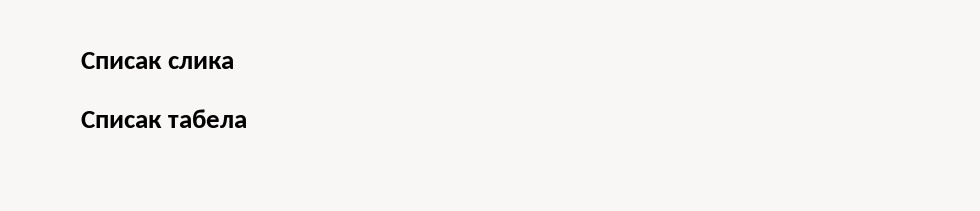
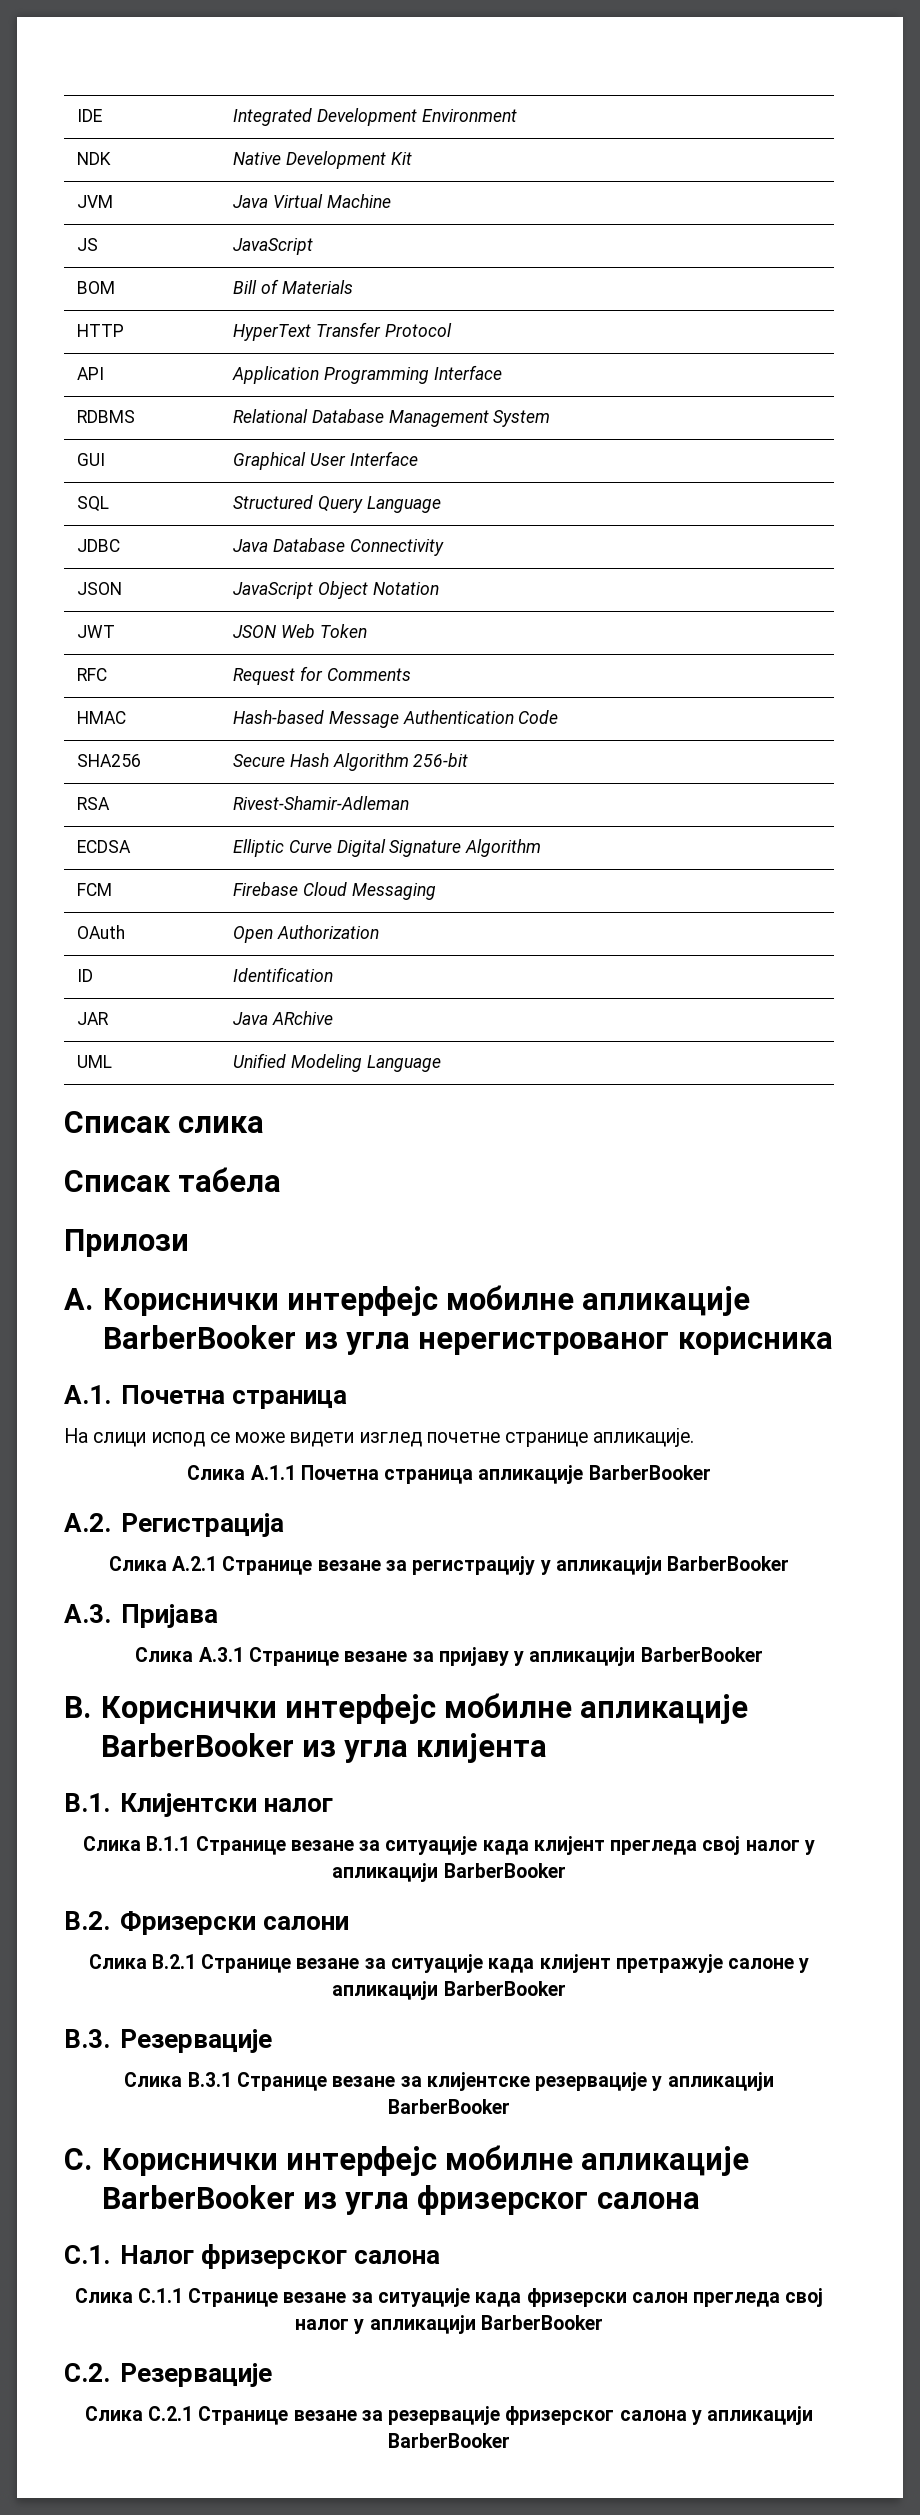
[81,52,235,69] [81,109,248,128] Списак слика // Списак табела -> [77,109,103,122] [233,108,517,126] [77,152,112,165] [233,151,412,169] [77,195,114,208] [233,194,391,208] [77,238,99,251] [233,238,314,255] [77,281,116,294] [233,279,353,294] [77,324,125,337] [233,322,452,341] [77,367,105,380] [232,365,502,384] [77,410,136,423] [233,409,551,427] [77,453,106,466] [233,451,418,470] [77,496,110,512] [233,495,441,513] [77,539,121,552] [233,538,444,556] [77,582,123,595] [233,581,439,599] [77,625,116,638] [233,624,367,638] [77,668,108,681] [233,666,411,685] [77,711,127,724] [233,710,559,728] [77,754,142,767] [233,753,469,771] [77,797,111,810] [233,796,410,810] [77,840,132,853] [233,839,541,857] [77,883,113,896] [233,882,436,900] [77,925,126,939] [233,925,379,943] [77,969,94,982] [233,967,334,982] [77,1012,110,1025] [233,1011,333,1025] [77,1055,113,1068] [233,1053,441,1072] [64,1111,265,1133] [64,1167,282,1192] [64,1229,189,1257] [64,1285,751,1316] [102,1325,833,1355] [64,1385,347,1409] [64,1428,695,1447] [187,1465,711,1484] [64,1513,284,1537] [108,1556,790,1575] [64,1604,218,1628] [135,1647,763,1666] [64,1693,749,1724] [100,1733,548,1763] [64,1793,333,1817] [83,1836,815,1855] [332,1863,566,1882] [64,1911,349,1935] [88,1954,810,1973] [332,1981,566,2000] [64,2029,272,2053] [124,2072,774,2091] [388,2099,510,2114] [64,2145,750,2176] [101,2185,700,2215] [64,2244,440,2269] [74,2288,824,2307] [295,2315,603,2334] [64,2363,272,2387] [84,2406,814,2425] [388,2433,510,2448] IDE | Integrated Development Environment // NDK | Native Development Kit // JVM | Java Virtual Machine // JS | JavaScript // BOM | Bill of Materials // HTTP | HyperText Transfer Protocol // API | Application Programming Interface // RDBMS | Relational Database Management System // GUI | Graphical User Interface // SQL | Structured Query Language // JDBC | Java Database Connectivity // JSON | JavaScript Object Notation // JWT | JSON Web Token // RFC | Request for Comments // HMAC | Hash-based Message Authentication Code // SHA256 | Secure Hash Algorithm 256-bit // RSA | Rivest-Shamir-Adleman // ECDSA | Elliptic Curve Digital Signature Algorithm // FCM | Firebase Cloud Messaging // OAuth | Open Authorization // ID | Identification // JAR | Java ARchive // UML | Unified Modeling Language // Списак слика // Списак табела // Прилози // A. Кориснички интерфејс мобилне апликације BarberBooker из угла нерегистрованог корисника // A.1. Почетна страница // На слици испод се може видети изглед почетне странице апликације. // Слика A.1.1 Почетна страница апликације BarberBooker // A.2. Регистрација // Слика A.2.1 Странице везане за регистрацију у апликацији BarberBooker // A.3. Пријава // Слика A.3.1 Странице везане за пријаву у апликацији BarberBooker // B. Кориснички интерфејс мобилне апликације BarberBooker из угла клијента // B.1. Клијентски налог // Слика B.1.1 Странице везане за ситуације када клијент прегледа свој налог у апликацији BarberBooker // B.2. Фризерски салони // Слика B.2.1 Странице везане за ситуације када клијент претражује салоне у апликацији BarberBooker // B.3. Резервације // Слика B.3.1 Странице везане за клијентске резервације у апликацији BarberBooker // C. Кориснички интерфејс мобилне апликације BarberBooker из угла фризерског салона // C.1. Налог фризерског салона // Слика C.1.1 Странице везане за ситуације када фризерски салон прегледа свој налог у апликацији BarberBooker // C.2. Резервације // Слика C.2.1 Странице везане за резервације фризерског салона у апликацији BarberBooker

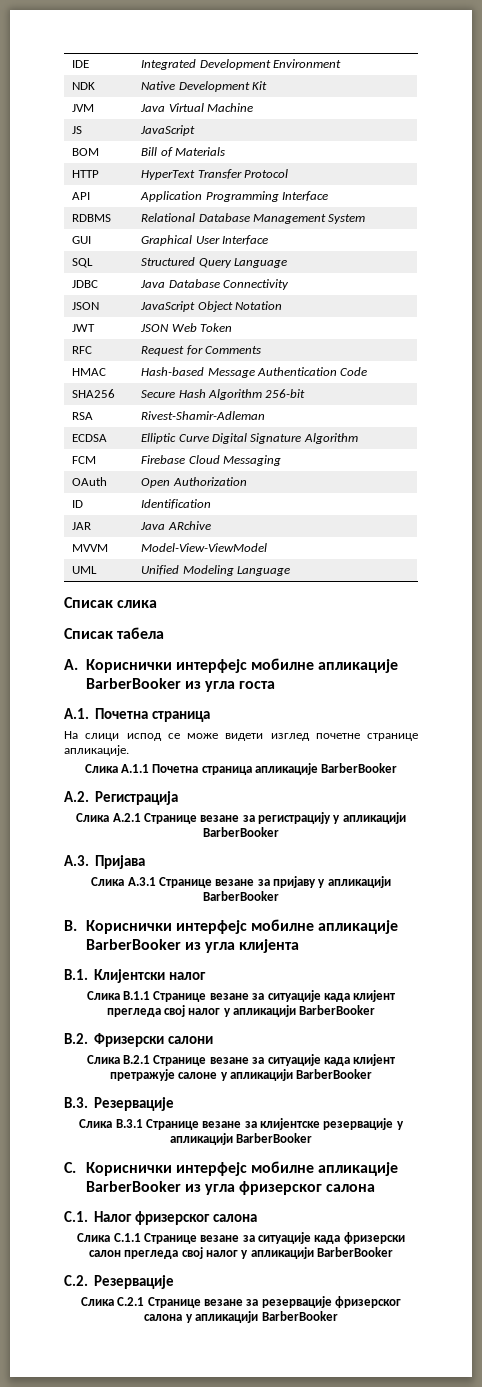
(333, 1018) none -> [72,544,109,552] [141,543,268,552] // MVVM | Model-View-ViewModel
[64,1229,189,1257] // Прилози -> (165, 633) none
[418,1332,833,1355] нерегистрованог корисника -> [239,681,276,689] госта

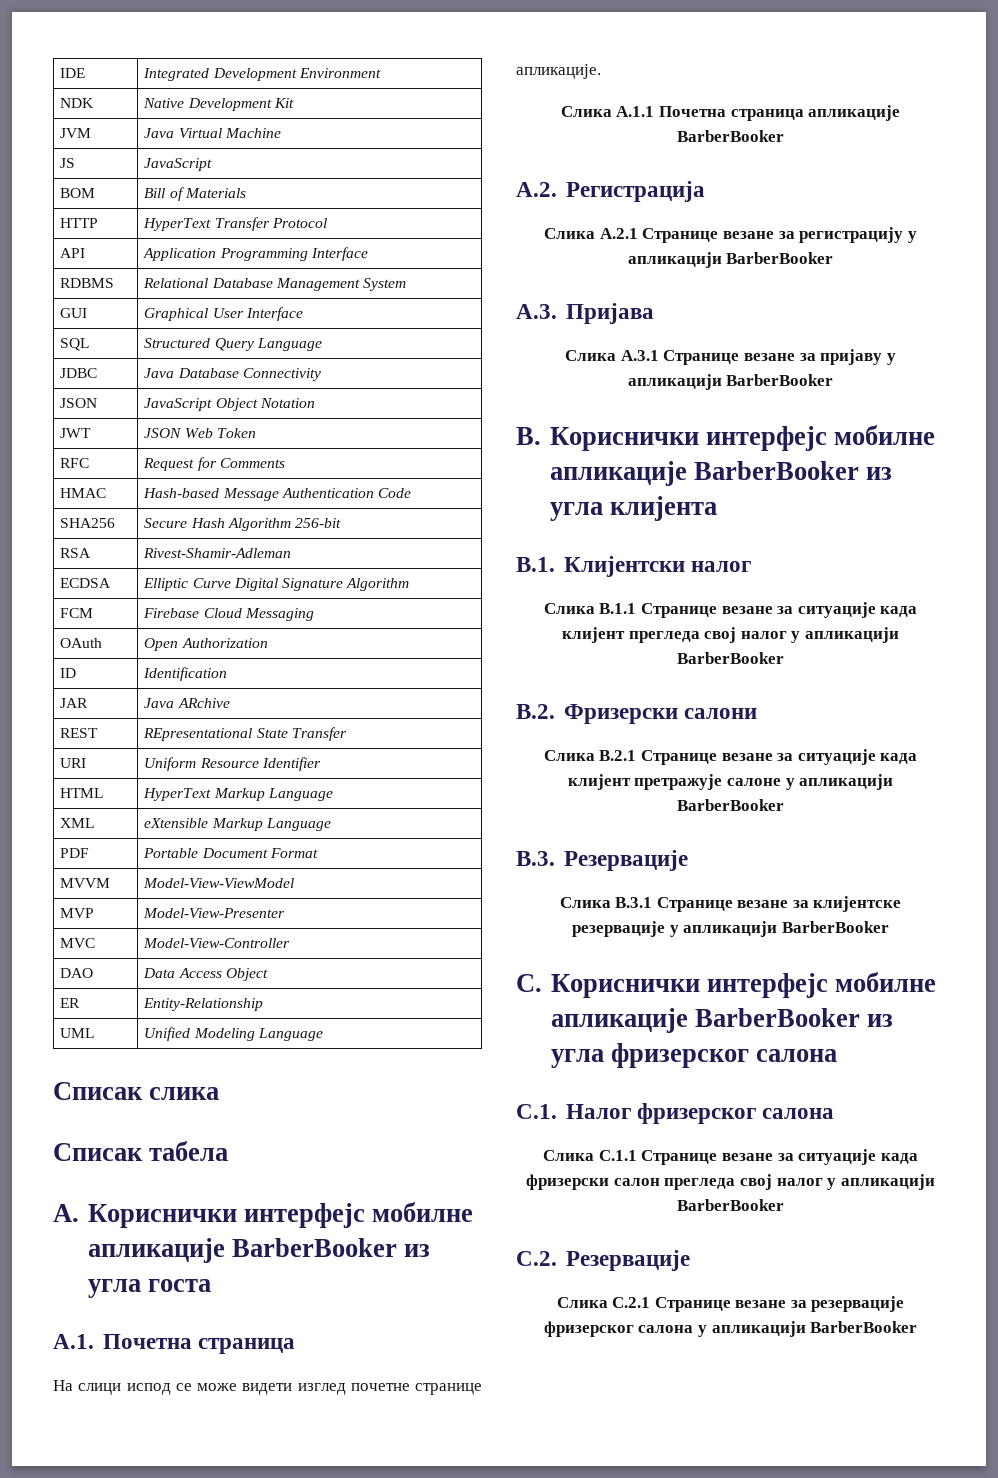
[72,544,109,552] [141,543,268,552] MVVM | Model-View-ViewModel -> [60,728,99,738] [143,727,347,741] [60,758,87,768] [144,757,321,771] [60,788,104,798] [143,788,333,801] [60,818,95,828] [144,818,331,831] [60,848,90,858] [143,848,318,858] [60,878,111,888] [143,878,295,888] [60,908,95,918] [143,908,286,918] [60,938,96,948] [143,938,291,948] [60,968,94,978] [143,968,268,981] [60,998,81,1008] [143,998,264,1011] REST | REpresentational State Transfer // URI | Uniform Resource Identifier // HTML | HyperText Markup Language // XML | eXtensible Markup Language // PDF | Portable Document Format // MVVM | Model-View-ViewModel // MVP | Model-View-Presenter // MVC | Model-View-Controller // DAO | Data Access Object // ER | Entity-Relationship

